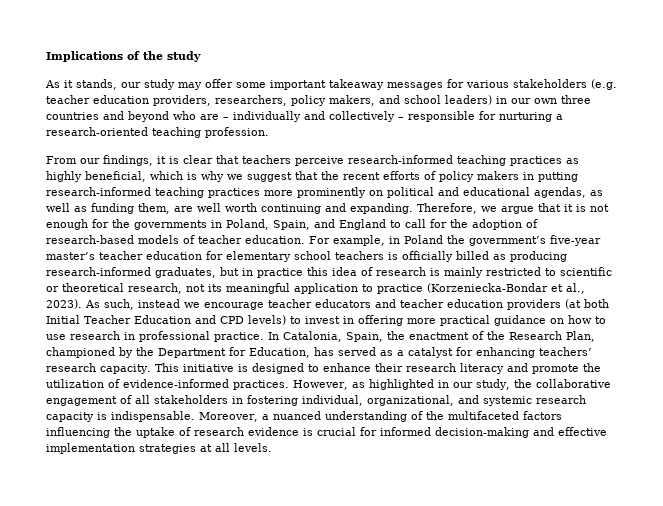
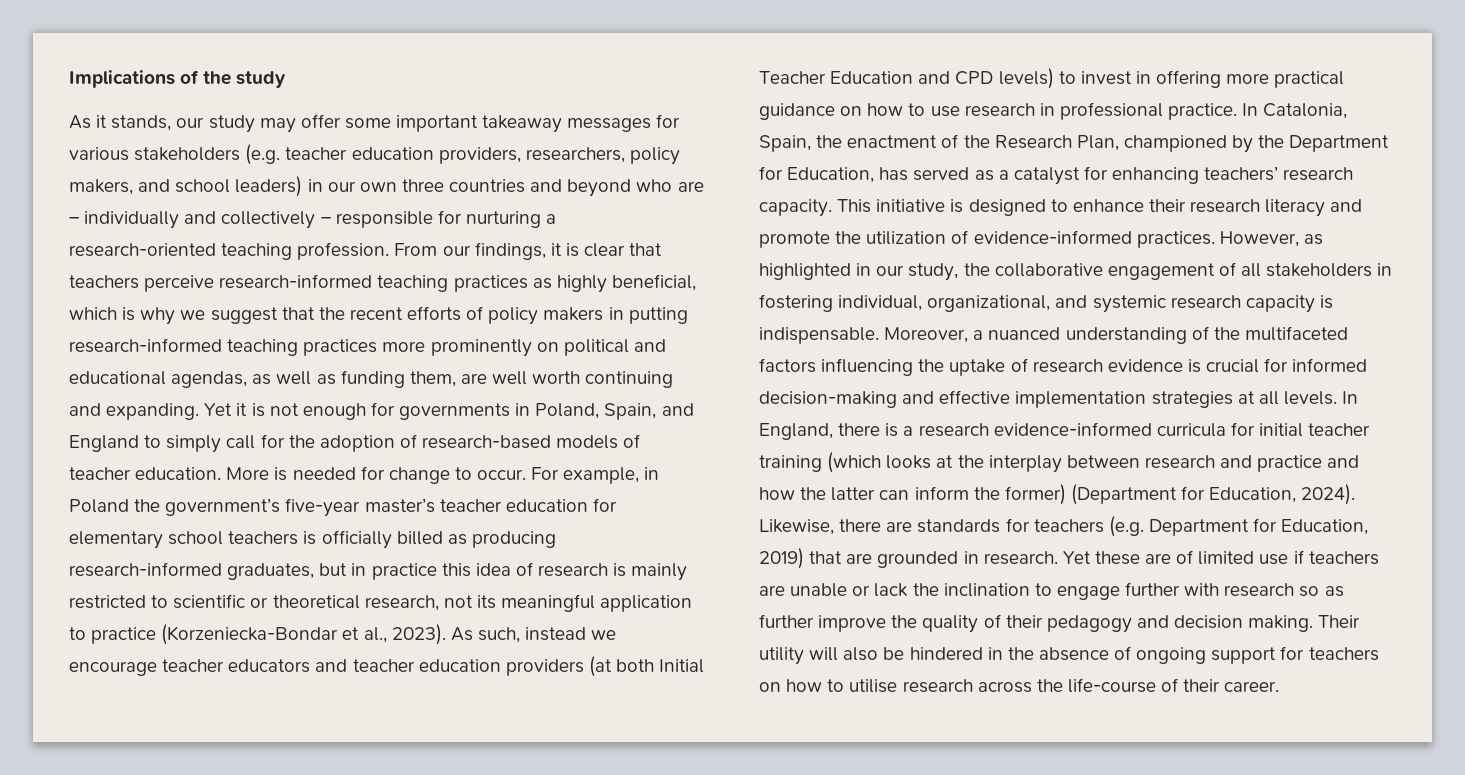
(269, 132) // -> (390, 251) none
[417,203,561,214] Therefore, we argue that -> [204,403,233,416] Yet
[112,219,130,228] the -> (395, 409) none
(401, 224) none -> [166,435,222,453] simply
(305, 239) none -> [226,466,527,484] More is needed for change to occur.
(272, 447) none -> [1342,391,1359,404] [759,422,1371,440] [759,452,1360,473] [759,484,1356,505] [759,516,1369,537] [759,548,1379,569] [759,582,1344,600] [759,614,1361,633] [759,646,1379,665] [759,678,1280,693] In England, there is a research evidence-informed curricula for initial teacher training (which looks at the interplay between research and practice and how the latter can inform the former) (Department for Education, 2024). Likewise, there are standards for teachers (e.g. Department for Education, 2019) that are grounded in research. Yet these are of limited use if teachers are unable or lack the inclination to engage further with research so as further improve the quality of their pedagogy and decision making. Their utility will also be hindered in the absence of ongoing support for teachers on how to utilise research across the life-course of their career.

